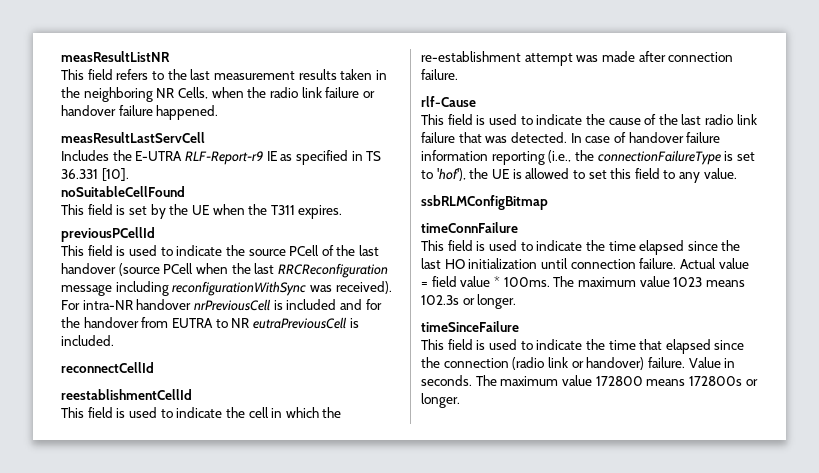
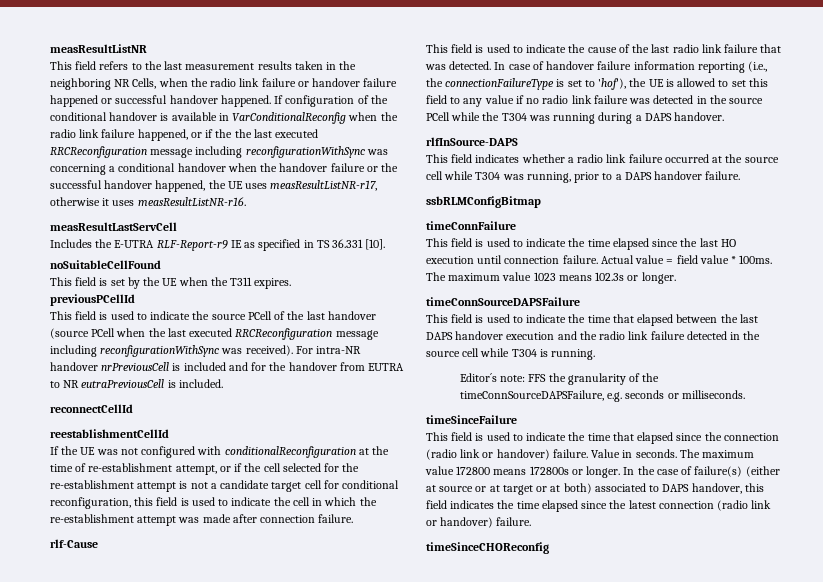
[156,105,219,120] happened. -> [50,95,388,107] [50,112,398,124] [50,129,319,141] [50,146,388,158] [50,163,399,175] [50,180,378,192] [50,197,246,206] happened or successful handover happened. If configuration of the conditional handover is available in VarConditionalReconfig when the radio link failure happened, or if the the last executed RRCReconfiguration message including reconfigurationWithSync was concerning a conditional handover when the handover failure or the successful handover happened, the UE uses measResultListNR-r17, otherwise it uses measResultListNR-r16.
(275, 268) none -> [189,328,233,337] executed
[61,407,84,418] This -> [50,446,390,458] [50,463,360,475] [50,480,400,492] [50,497,154,509] If the UE was not configured with conditionalReconfiguration at the time of re-establishment attempt, or if the cell selected for the re-establishment attempt is not a candidate target cell for conditional reconfiguration, this
[703,168,737,179] value. -> [484,95,764,104] [426,112,725,124] [426,137,518,146] [426,154,779,163] [426,171,741,183] value if no radio link failure was detected in the source PCell while the T304 was running during a DAPS handover. // rlfInSource-DAPS // This field indicates whether a radio link failure occurred at the source cell while T304 was running, prior to a DAPS handover failure.
[468,258,538,269] initialization -> [426,256,474,264] execution
(517, 301) none -> [426,297,580,306] [426,314,758,326] [426,331,761,340] [426,348,596,360] [459,373,660,385] [459,390,745,402] // timeConnSourceDAPSFailure // This field is used to indicate the time that elapsed between the last DAPS handover execution and the radio link failure detected in the source cell while T304 is running. // Editor´s note: FFS the granularity of the timeConnSourceDAPSFailure, e.g. seconds or milliseconds.
(460, 400) none -> [623,466,780,477] [426,483,764,495] [426,500,772,512] [426,517,532,528] [426,542,549,554] In the case of failure(s) (either at source or at target or at both) associated to DAPS handover, this field indicates the time elapsed since the latest connection (radio link or handover) failure. // timeSinceCHOReconfig

